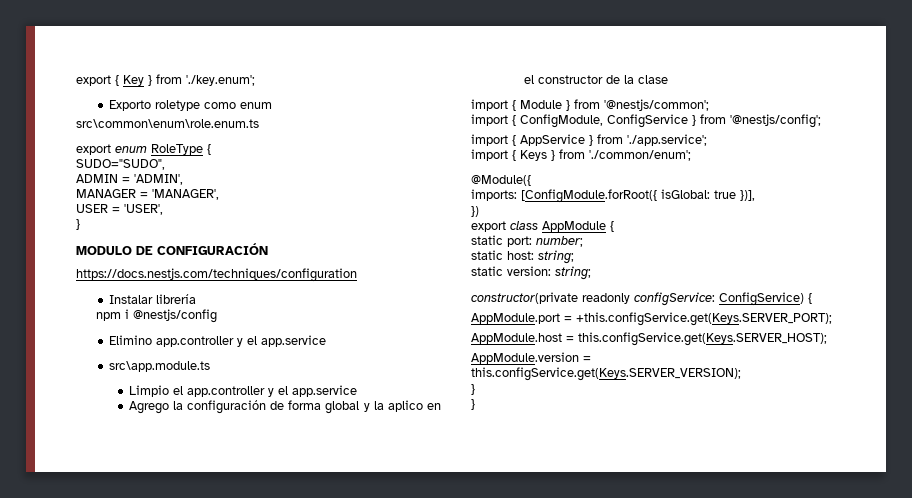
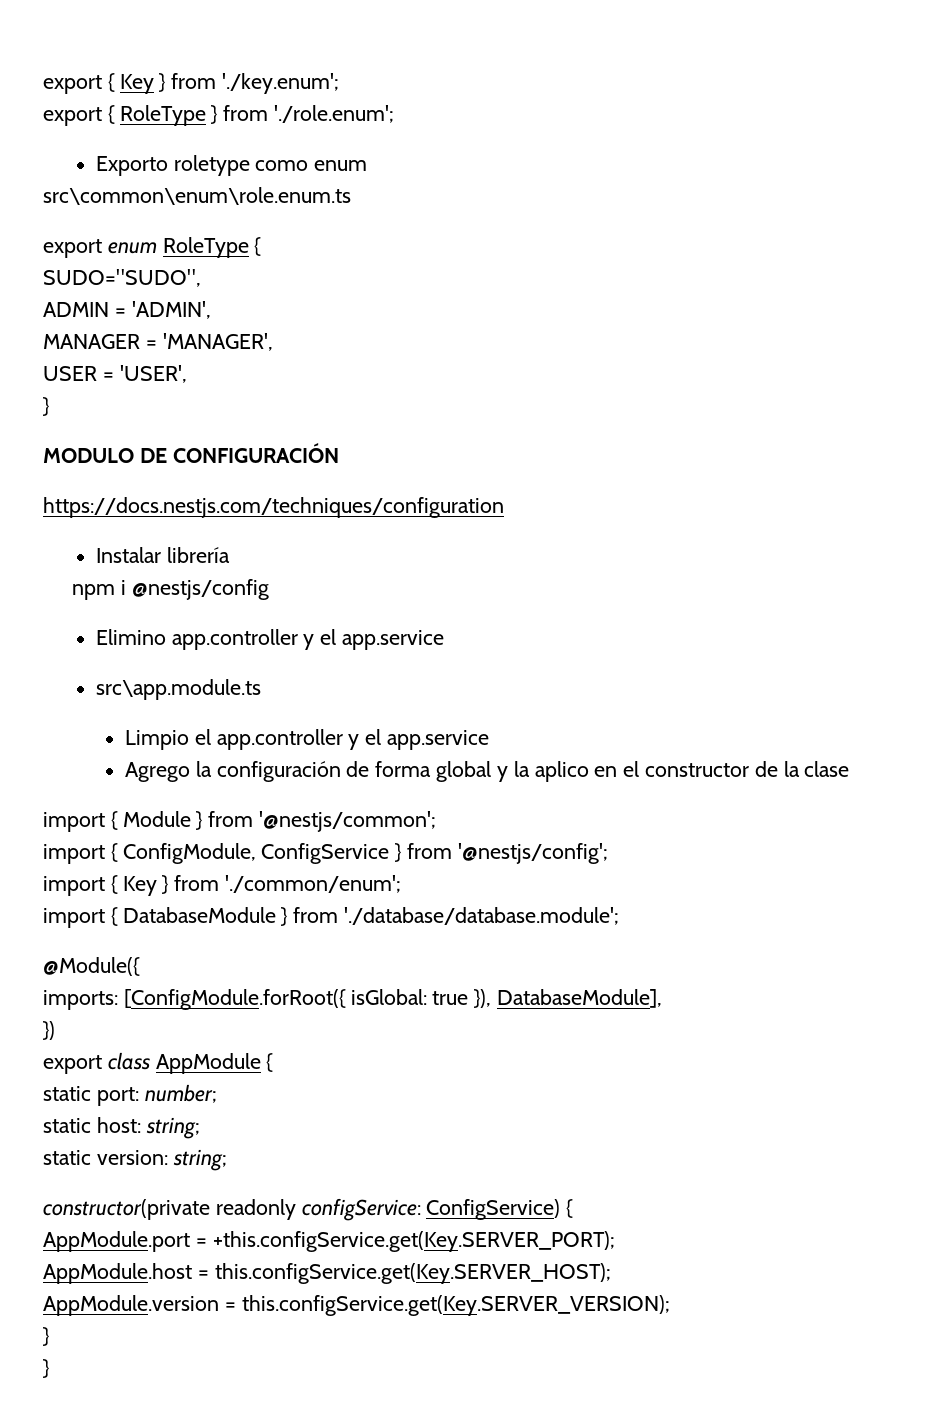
(255, 80) none -> [43,105,394,126] // export { RoleType } from './role.enum';
[520,134,707,146] [471,149,691,161] AppService } from './app.service'; // import { Keys } from './common/enum'; -> [122,875,402,896] [43,907,620,928] Key } from './common/enum'; // import { DatabaseModule } from './database/database.module';
[740,190,755,201] })], -> [474,989,663,1008] }), DatabaseModule],
[576,312,832,326] +this.configService.get(Keys.SERVER_PORT); -> [212,1231,615,1252] +this.configService.get(Key.SERVER_PORT);
[578,332,827,346] this.configService.get(Keys.SERVER_HOST); -> [214,1263,611,1284] this.configService.get(Key.SERVER_HOST);
[471,367,741,381] this.configService.get(Keys.SERVER_VERSION); -> [241,1295,670,1316] this.configService.get(Key.SERVER_VERSION);

